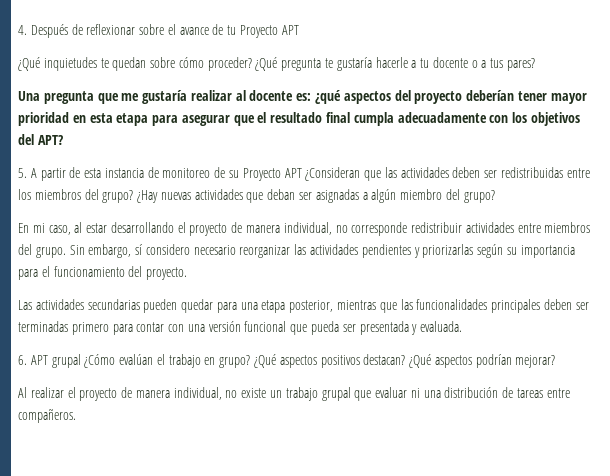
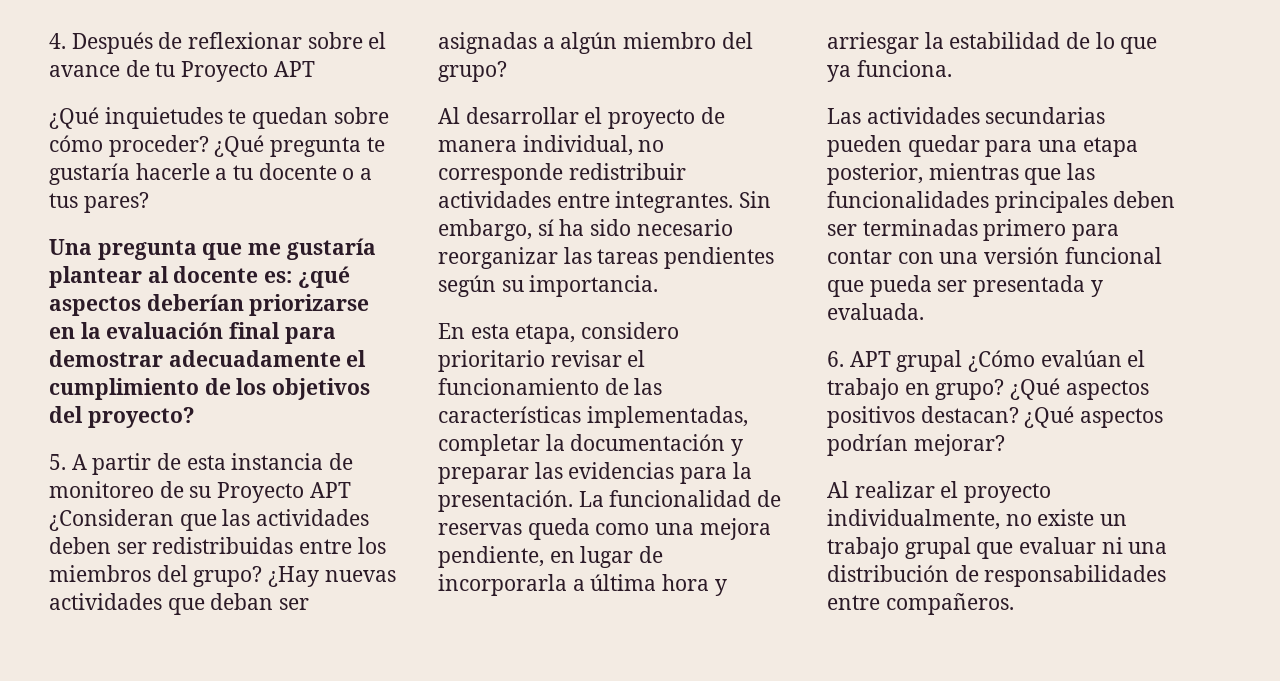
[190,90,232,101] realizar -> [49,266,142,288] plantear
[394,90,587,104] [18,112,509,126] del proyecto deberían tener mayor prioridad en esta etapa para asegurar que el resultado final cumpla adecuadamente con -> [146,294,370,316] [49,322,336,344] [49,350,367,367] [49,378,231,400] deberían priorizarse en la evaluación final para demostrar adecuadamente el cumplimiento de
[37,135,63,145] APT? -> [87,407,195,428] proyecto?
[18,222,174,235] En mi caso, al estar desarrollando -> [438,107,579,124] Al desarrollar
[544,222,591,233] [18,244,66,258] miembros del grupo. -> [615,191,734,213] integrantes.
[145,244,190,255] considero -> [559,219,632,236] ha sido
[310,244,575,258] [18,266,188,280] actividades pendientes y priorizarlas según su importancia para el funcionamiento del proyecto. -> [597,247,775,269] [438,275,659,297] [438,322,680,344] [438,350,646,372] [438,378,663,395] [438,406,748,428] [438,434,744,456] [438,462,752,484] [438,490,782,512] [438,518,771,540] [438,546,664,568] [438,574,727,596] [827,32,1158,54] [827,60,952,82] tareas pendientes según su importancia. // En esta etapa, considero prioritario revisar el funcionamiento de las características implementadas, completar la documentación y preparar las evidencias para la presentación. La funcionalidad de reservas queda como una mejora pendiente, en lugar de incorporarla a última hora y arriesgar la estabilidad de lo que ya funciona.
[121,387,222,400] de manera individual, -> [827,509,1000,530] individualmente,
[517,388,544,398] tareas -> [984,565,1167,587] responsabilidades

